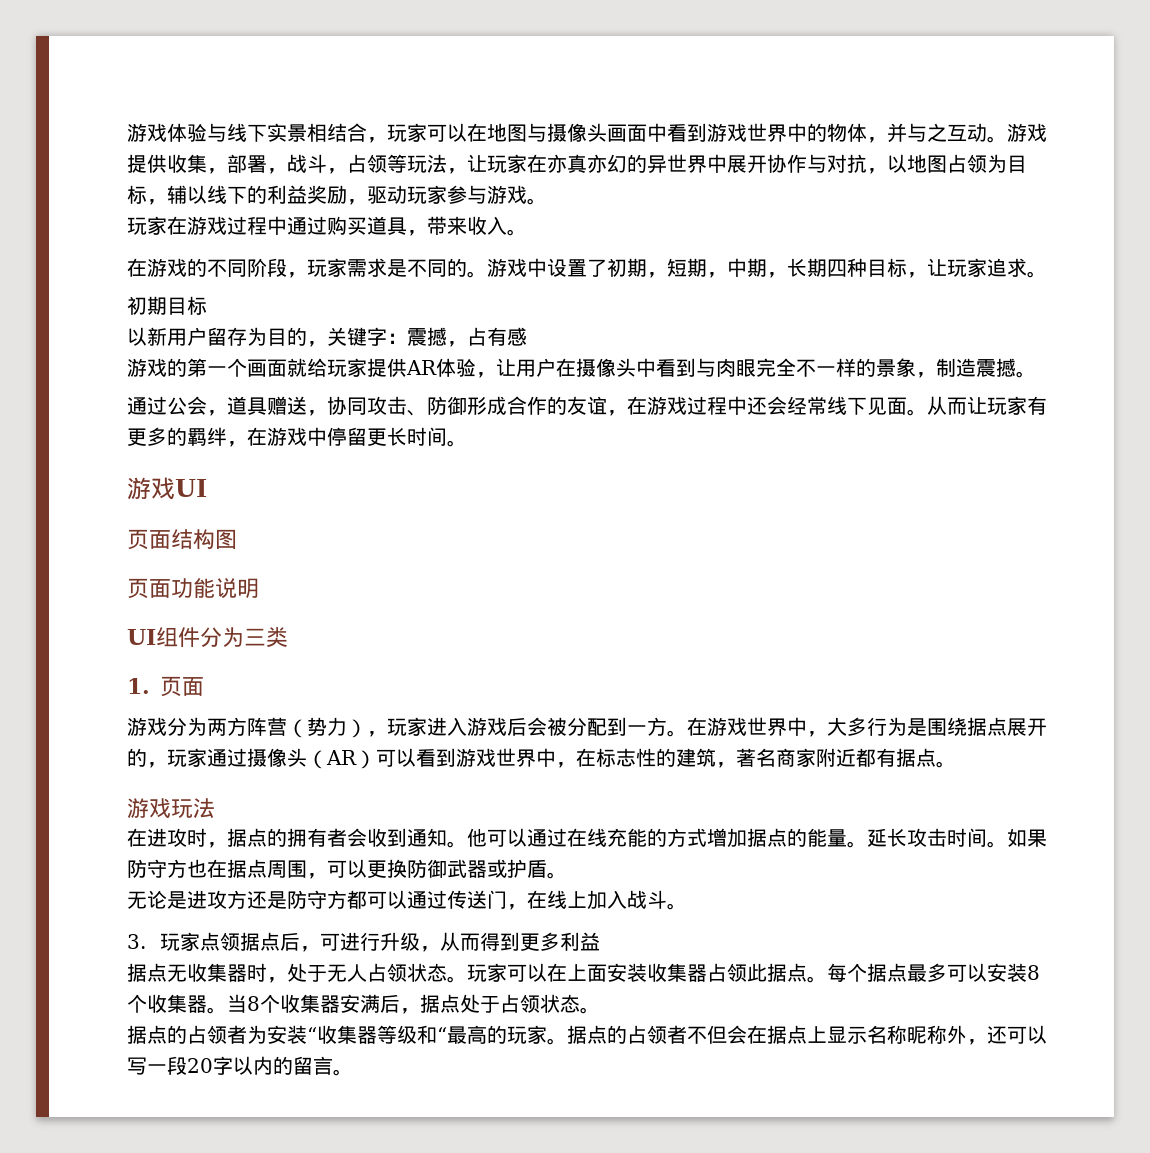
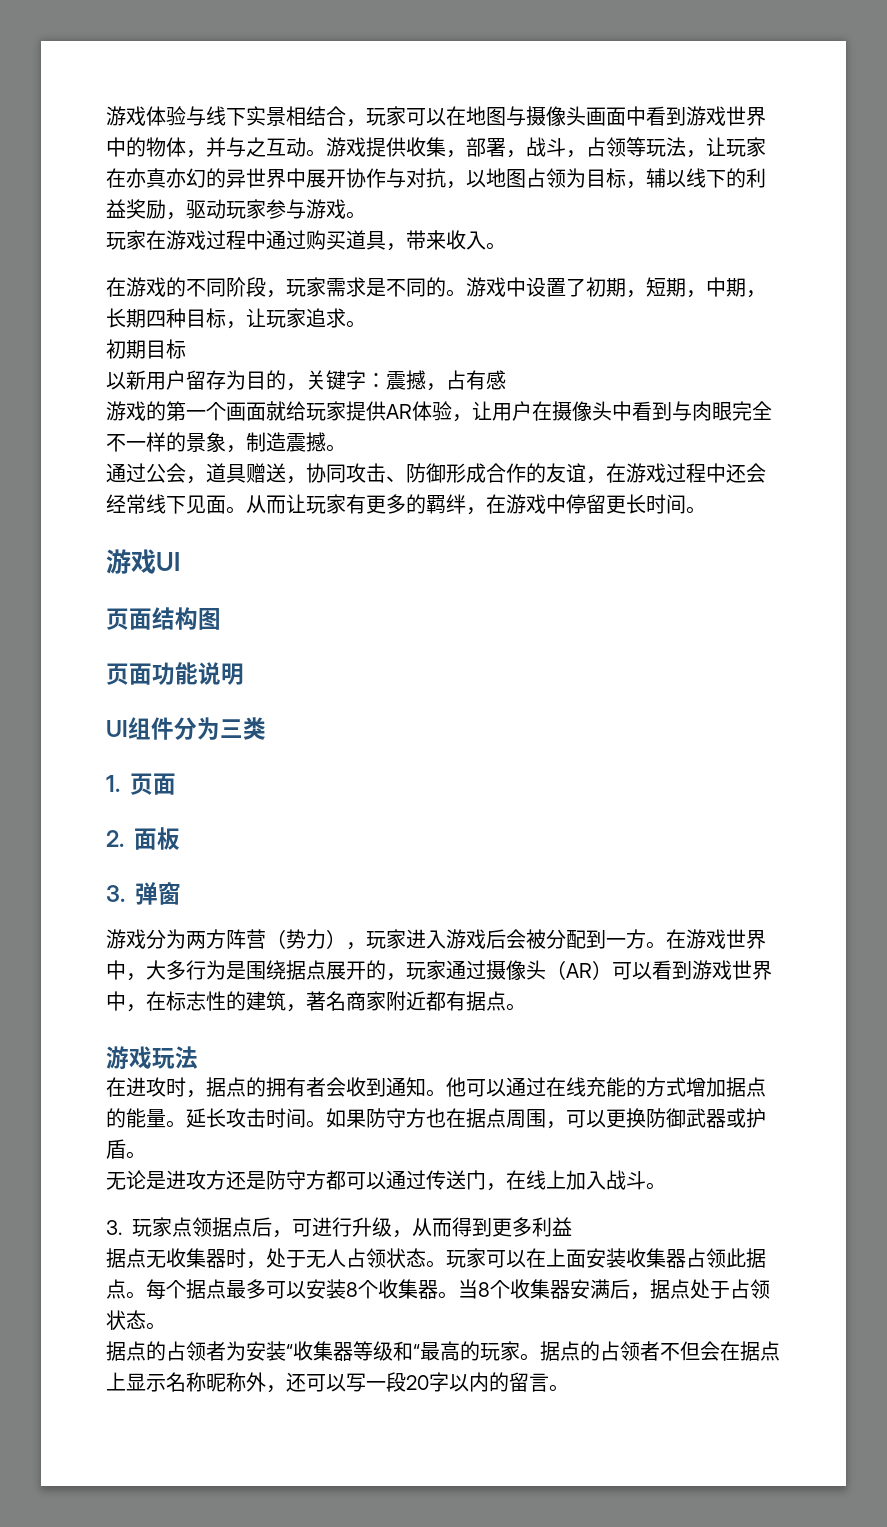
(204, 686) none -> [106,827,180,850] [106,882,181,905] // 2.面板 // 3.弹窗

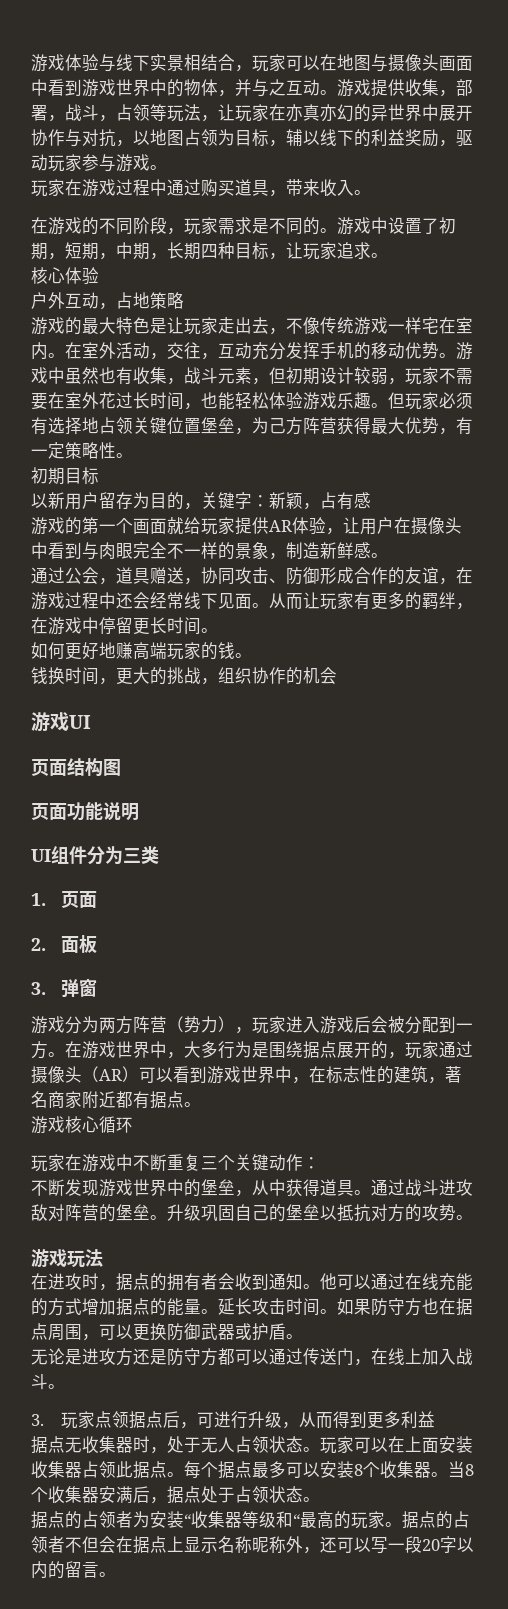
(366, 324) none -> [31,267,99,284] [31,292,184,310] [31,317,473,335] [31,342,473,360] [31,367,473,385] [31,392,473,410] [31,417,473,435] [31,442,133,459] // 核心体验 // 户外互动，占地策略 // 游戏的最大特色是让玩家走出去，不像传统游戏一样宅在室内。在室外活动，交往，互动充分发挥手机的移动优势。游戏中虽然也有收集，战斗元素，但初期设计较弱，玩家不需要在室外花过长时间，也能轻松体验游戏乐趣。但玩家必须有选择地占领关键位置堡垒，为己方阵营获得最大优势，有一定策略性。
[386,370,426,390] 震撼 -> [269,492,303,509] 新颖
[286,432,326,452] 震撼 -> [320,542,371,559] 新鲜感
(706, 510) none -> [31,642,252,660] [31,667,337,685] // 如何更好地赚高端玩家的钱。 // 钱换时间，更大的挑战，组织协作的机会
(526, 1007) none -> [31,1116,133,1134] [31,1154,320,1172] [31,1179,473,1197] [31,1204,473,1222] // 游戏核心循环 // 玩家在游戏中不断重复三个关键动作： // 不断发现游戏世界中的堡垒，从中获得道具。通过战斗进攻敌对阵营的堡垒。升级巩固自己的堡垒以抵抗对方的攻势。

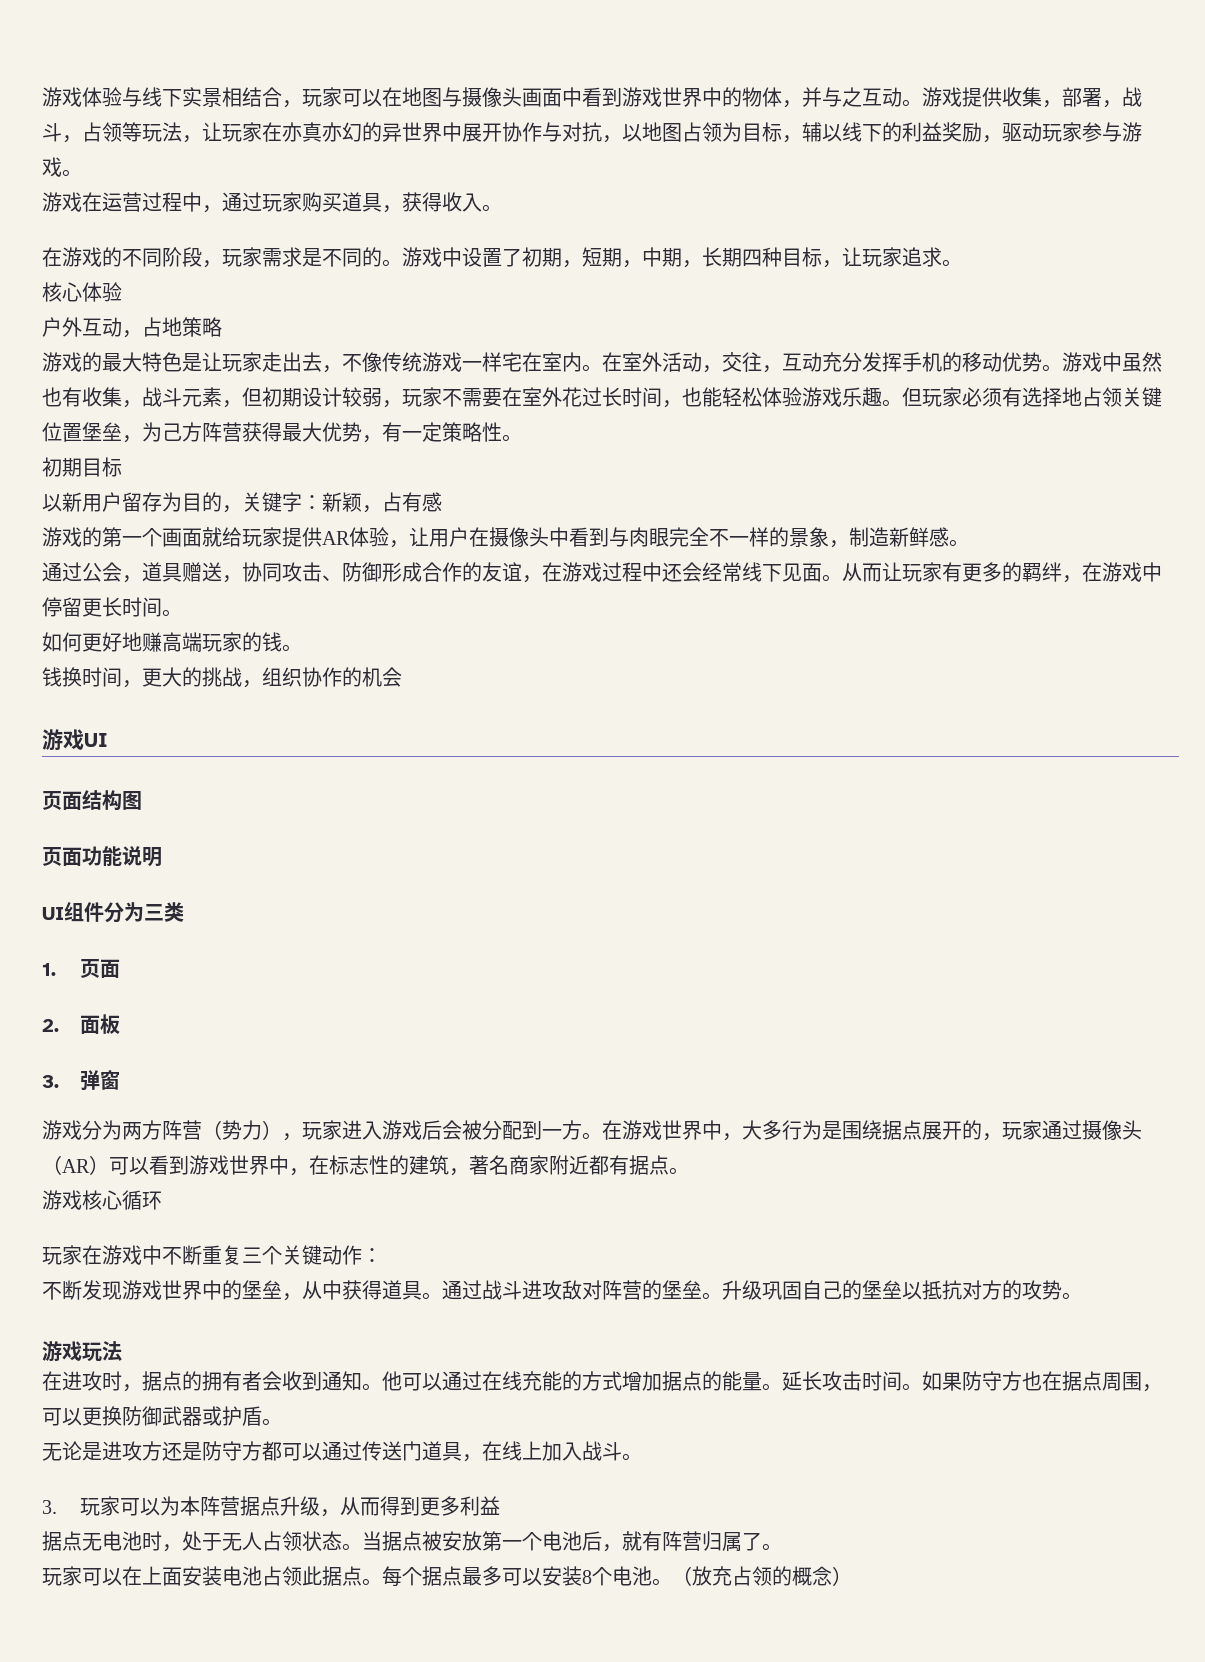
[31,179,201,197] 玩家在游戏过程中通过 -> [42,192,302,213] 游戏在运营过程中，通过玩家
[286,179,320,196] 带来 -> [402,192,442,212] 获得
(354, 1356) none -> [422,1441,462,1461] 道具
[95,1411,249,1429] 点领据点后，可进行 -> [120,1496,281,1516] 可以为本阵营据点
[82,1436,133,1454] 收集器 -> [102,1531,142,1551] 电池
(320, 1449) none -> [362,1531,782,1552] 当据点被安放第一个电池后，就有阵营归属了。 //
[31,1461,82,1479] 收集器 -> [222,1566,262,1586] 电池
[380,1461,474,1479] [31,1486,320,1504] [31,1511,470,1529] [31,1536,474,1554] [31,1561,116,1579] 收集器。当8个收集器安满后，据点处于占领状态。 // 据点的占领者为安装“收集器等级和“最高的玩家。据点的占领者不但会在据点上显示名称昵称外，还可以写一段20字以内的留言。 -> [612,1566,852,1586] 电池。（放充占领的概念）

